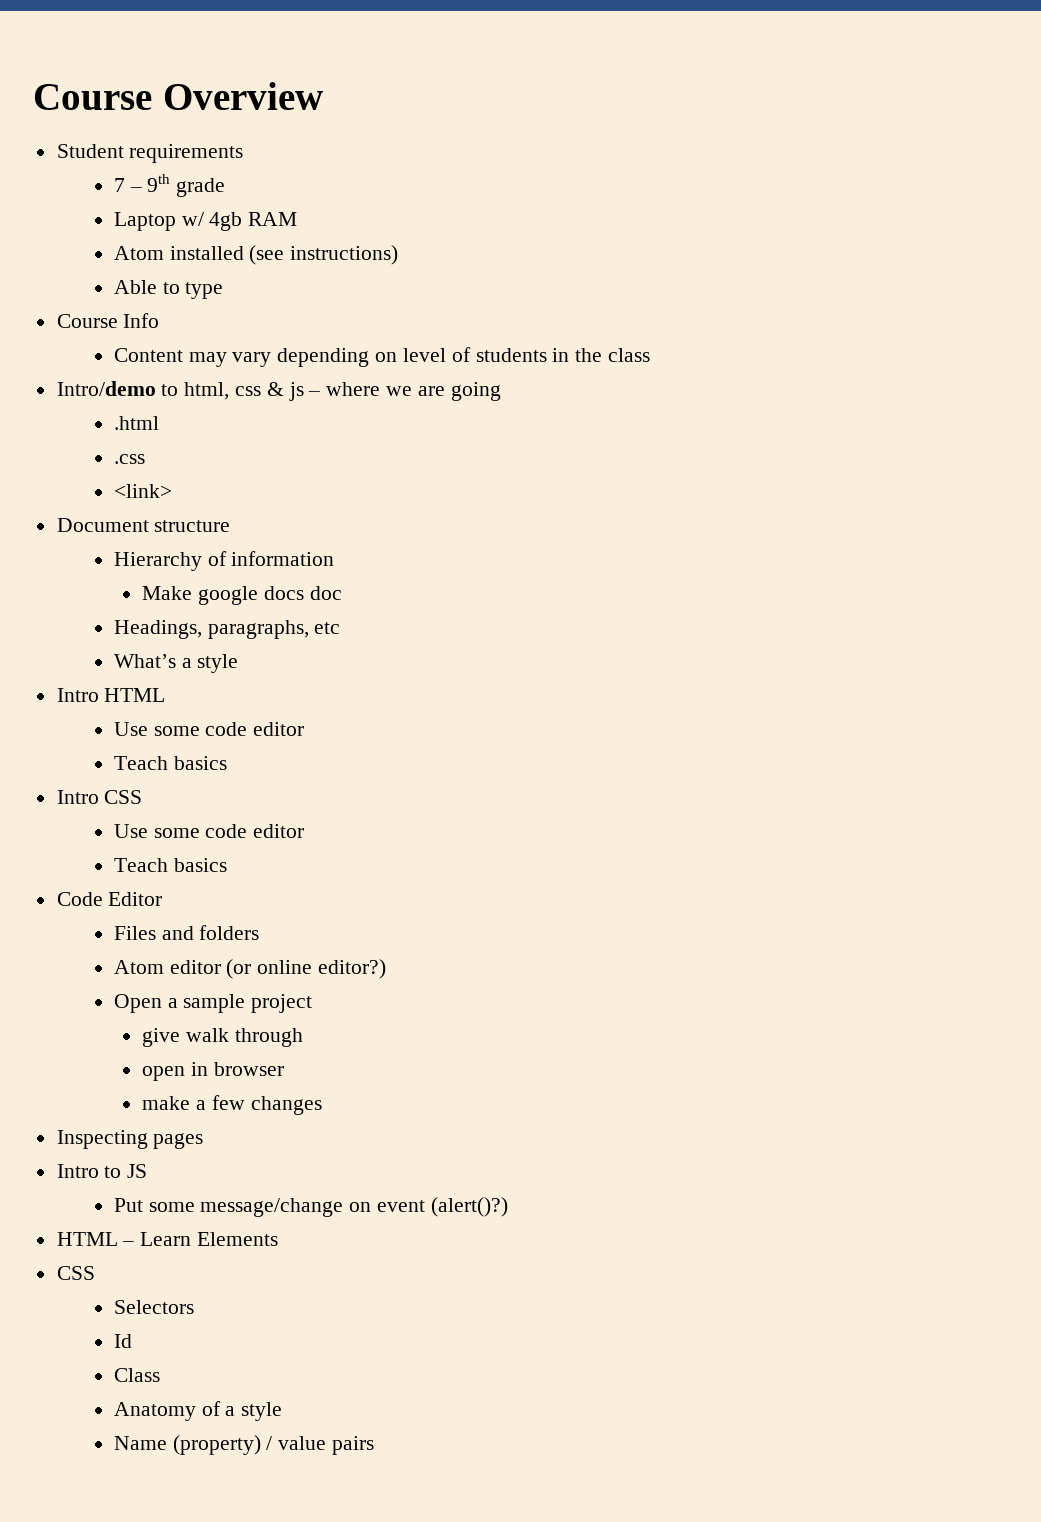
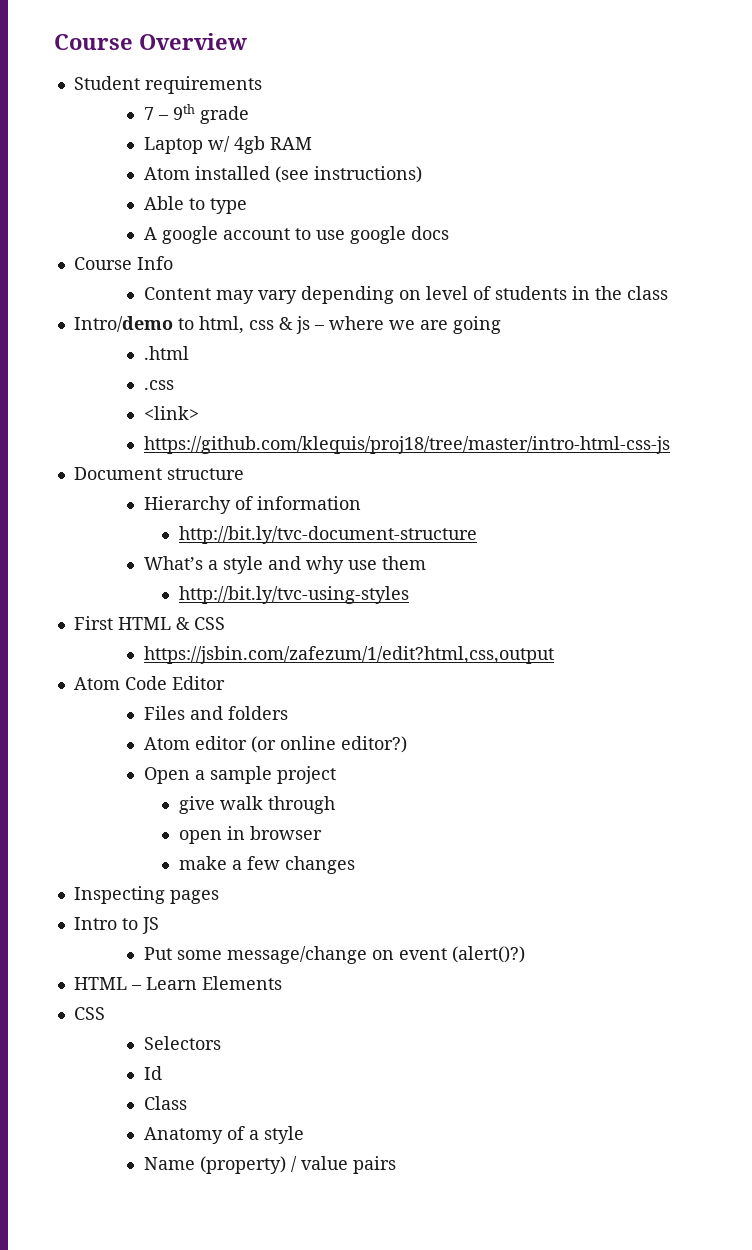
(224, 290) none -> [143,226,449,244] // A google account to use google docs
(172, 491) none -> [143,436,670,454] // https://github.com/klequis/proj18/tree/master/intro-html-css-js
[142,586,342,605] [113,620,341,639] [113,654,239,673] [56,688,166,702] [113,722,305,736] [113,756,227,770] [56,790,143,804] [113,824,305,838] [113,858,227,872] Make google docs doc // Headings, paragraphs, etc // What’s a style // Intro HTML // Use some code editor // Teach basics // Intro CSS // Use some code editor // Teach basics // -> [178,526,477,544] [143,556,426,574] [178,586,409,604] [73,616,225,630] [143,646,554,664] [73,677,120,690] http://bit.ly/tvc-document-structure // What’s a style and why use them // http://bit.ly/tvc-using-styles // First HTML & CSS // https://jsbin.com/zafezum/1/edit?html,css,output // Atom

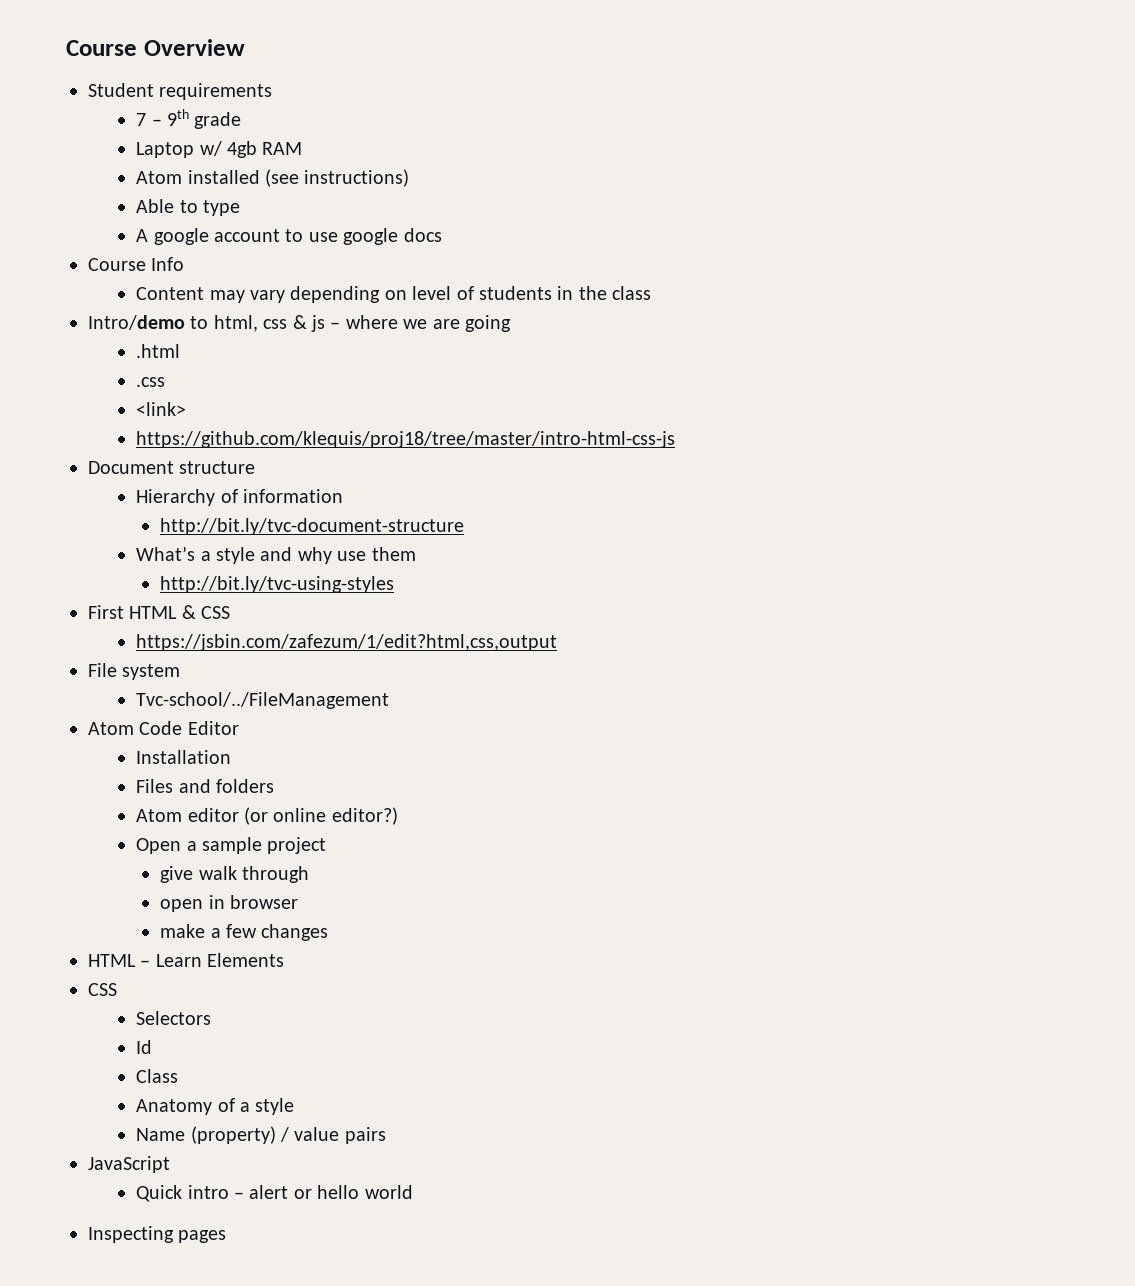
(554, 655) none -> [88,663,181,680] [136,692,390,709] // File system // Tvc-school/../FileManagement
(225, 683) none -> [136,750,232,764] // Installation
[73,886,219,904] [73,917,159,934] [143,946,525,964] // Inspecting pages // Intro to JS // Put some message/change on event (alert()?) -> (329, 932) none
(396, 1165) none -> [88,1156,170,1173] [136,1185,413,1202] [88,1226,227,1243] // JavaScript // Quick intro – alert or hello world // Inspecting pages

